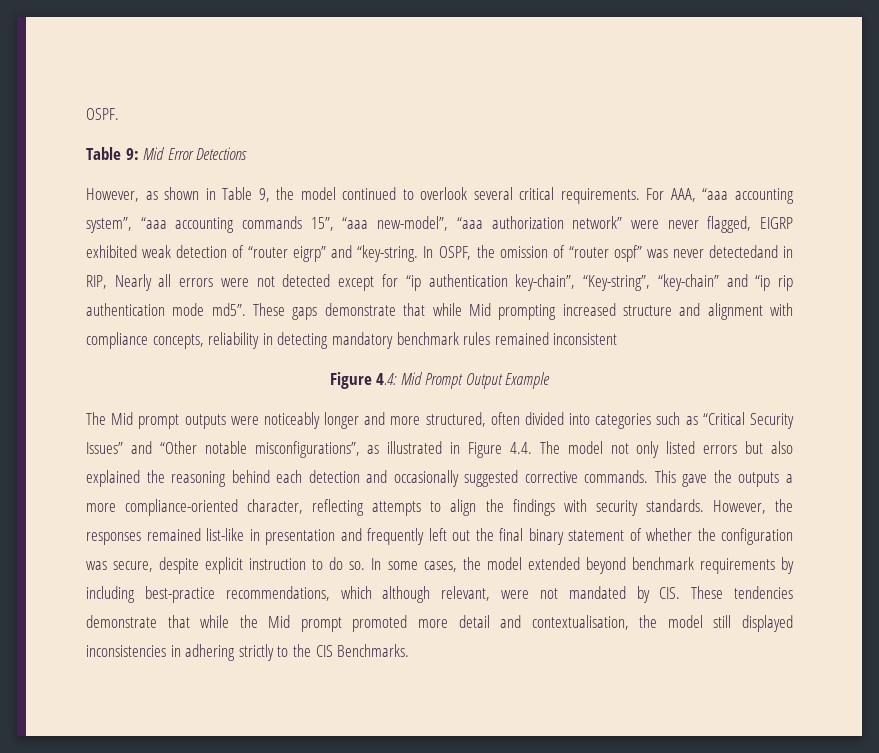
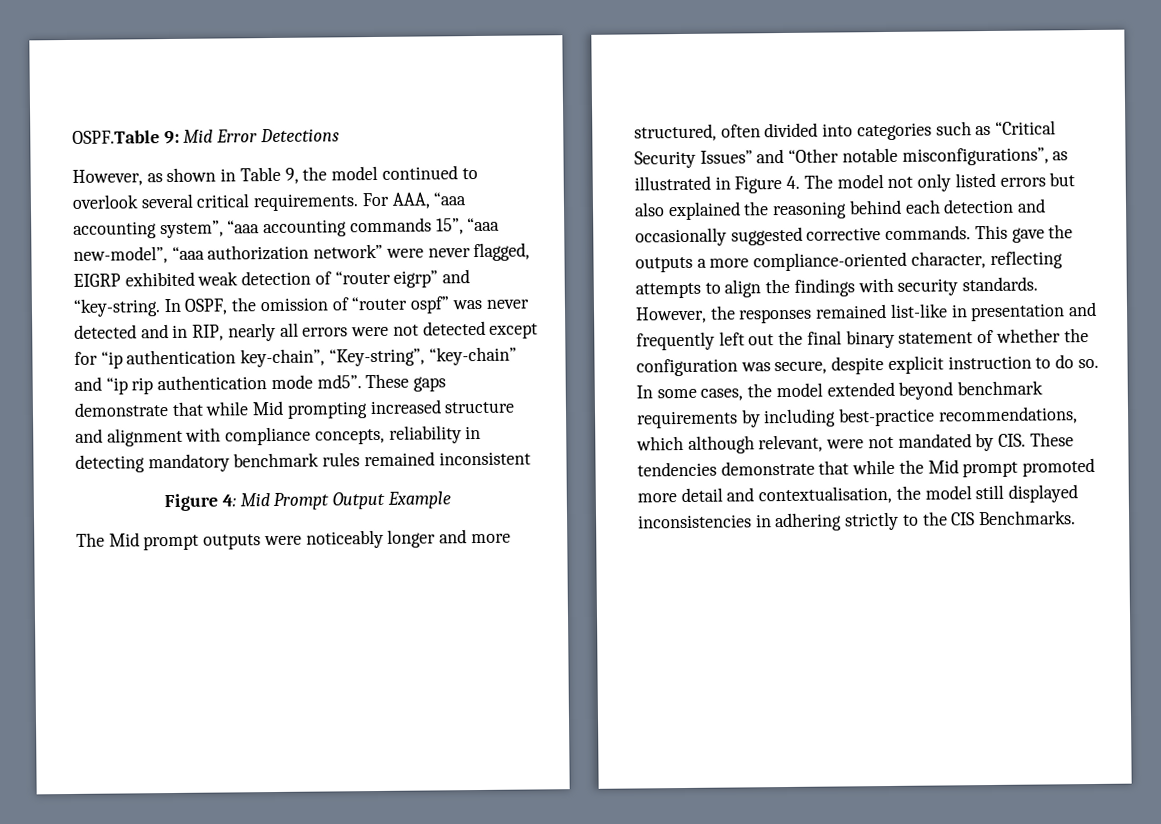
[86,108,119,120] [86,147,121,160] OSPF. // Table -> [72,130,160,144] OSPF.Table
[708,245,778,258] detectedand -> [74,324,169,339] detected and
[114,274,152,291] Nearly -> [227,322,276,342] nearly
[376,373,398,385] 4.4: -> [221,494,236,507] 4:
[509,442,532,454] 4.4. -> [786,175,801,189] 4.

